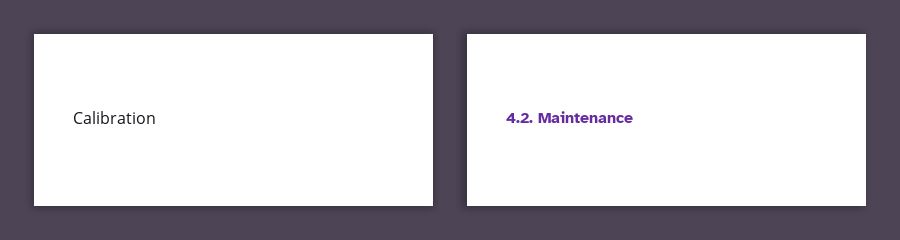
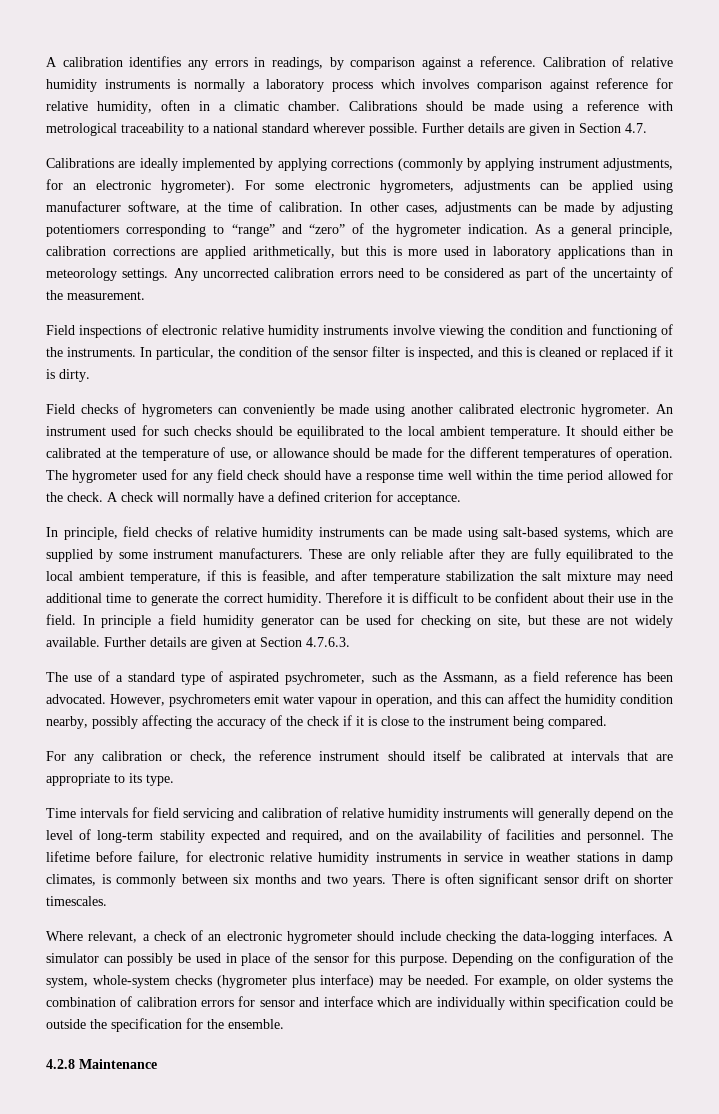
[73,111,156,124] [506,113,533,123] Calibration // 4.2. -> [46,56,673,70] [46,78,673,92] [46,100,673,114] [46,123,647,136] [46,158,674,171] [46,179,674,193] [46,201,674,215] [46,223,673,237] [46,246,674,259] [46,267,673,281] [46,290,145,300] [46,324,673,338] [46,346,673,360] [46,369,90,382] [46,403,673,417] [46,425,673,439] [46,447,673,461] [46,469,674,483] [46,491,461,505] [46,526,673,540] [46,548,673,562] [46,570,674,584] [46,592,673,606] [46,614,673,628] [46,637,350,650] [46,671,673,685] [46,693,673,707] [46,715,607,729] [46,750,674,764] [46,773,174,786] [46,807,673,821] [46,829,673,843] [46,851,673,865] [46,873,673,887] [46,896,107,906] [46,930,674,944] [46,952,673,966] [46,974,673,988] [46,996,673,1010] [46,1018,284,1032] [46,1059,75,1069] A calibration identifies any errors in readings, by comparison against a reference. Calibration of relative humidity instruments is normally a laboratory process which involves comparison against reference for relative humidity, often in a climatic chamber. Calibrations should be made using a reference with metrological traceability to a national standard wherever possible. Further details are given in Section 4.7. // Calibrations are ideally implemented by applying corrections (commonly by applying instrument adjustments, for an electronic hygrometer). For some electronic hygrometers, adjustments can be applied using manufacturer software, at the time of calibration. In other cases, adjustments can be made by adjusting potentiomers corresponding to “range” and “zero” of the hygrometer indication. As a general principle, calibration corrections are applied arithmetically, but this is more used in laboratory applications than in meteorology settings. Any uncorrected calibration errors need to be considered as part of the uncertainty of the measurement. // Field inspections of electronic relative humidity instruments involve viewing the condition and functioning of the instruments. In particular, the condition of the sensor filter is inspected, and this is cleaned or replaced if it is dirty. // Field checks of hygrometers can conveniently be made using another calibrated electronic hygrometer. An instrument used for such checks should be equilibrated to the local ambient temperature. It should either be calibrated at the temperature of use, or allowance should be made for the different temperatures of operation. The hygrometer used for any field check should have a response time well within the time period allowed for the check. A check will normally have a defined criterion for acceptance. // In principle, field checks of relative humidity instruments can be made using salt-based systems, which are supplied by some instrument manufacturers. These are only reliable after they are fully equilibrated to the local ambient temperature, if this is feasible, and after temperature stabilization the salt mixture may need additional time to generate the correct humidity. Therefore it is difficult to be confident about their use in the field. In principle a field humidity generator can be used for checking on site, but these are not widely available. Further details are given at Section 4.7.6.3. // The use of a standard type of aspirated psychrometer, such as the Assmann, as a field reference has been advocated. However, psychrometers emit water vapour in operation, and this can affect the humidity condition nearby, possibly affecting the accuracy of the check if it is close to the instrument being compared. // For any calibration or check, the reference instrument should itself be calibrated at intervals that are appropriate to its type. // Time intervals for field servicing and calibration of relative humidity instruments will generally depend on the level of long-term stability expected and required, and on the availability of facilities and personnel. The lifetime before failure, for electronic relative humidity instruments in service in weather stations in damp climates, is commonly between six months and two years. There is often significant sensor drift on shorter timescales. // Where relevant, a check of an electronic hygrometer should include checking the data-logging interfaces. A simulator can possibly be used in place of the sensor for this purpose. Depending on the configuration of the system, whole-system checks (hygrometer plus interface) may be needed. For example, on older systems the combination of calibration errors for sensor and interface which are individually within specification could be outside the specification for the ensemble. // 4.2.8

